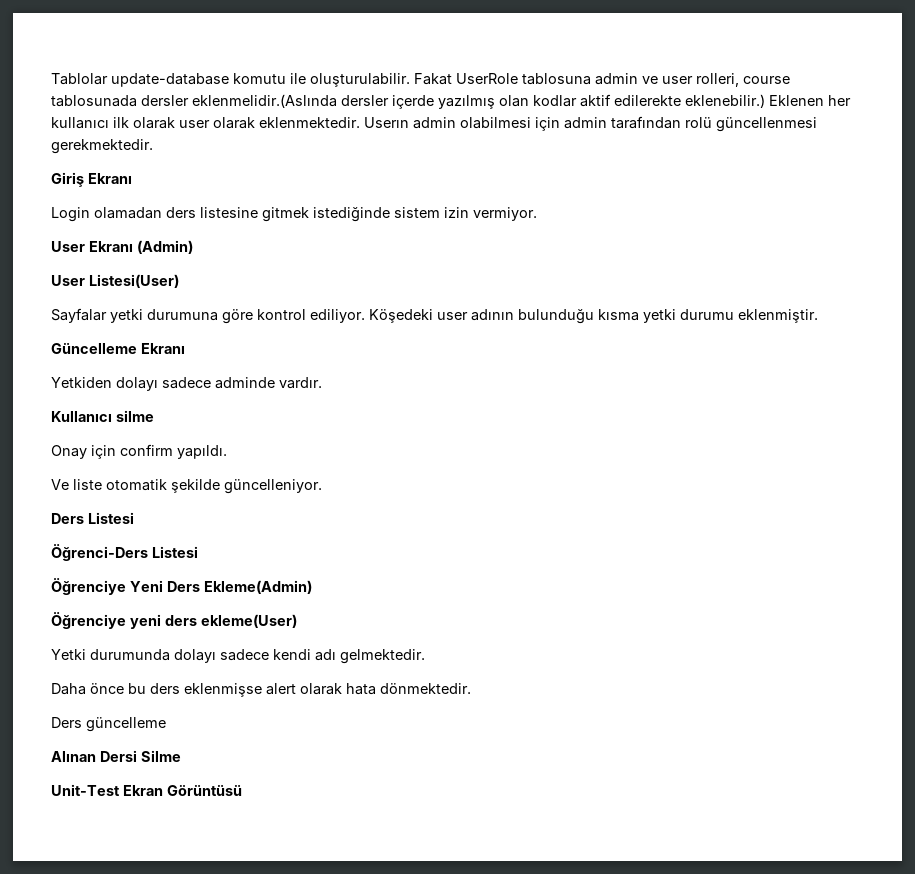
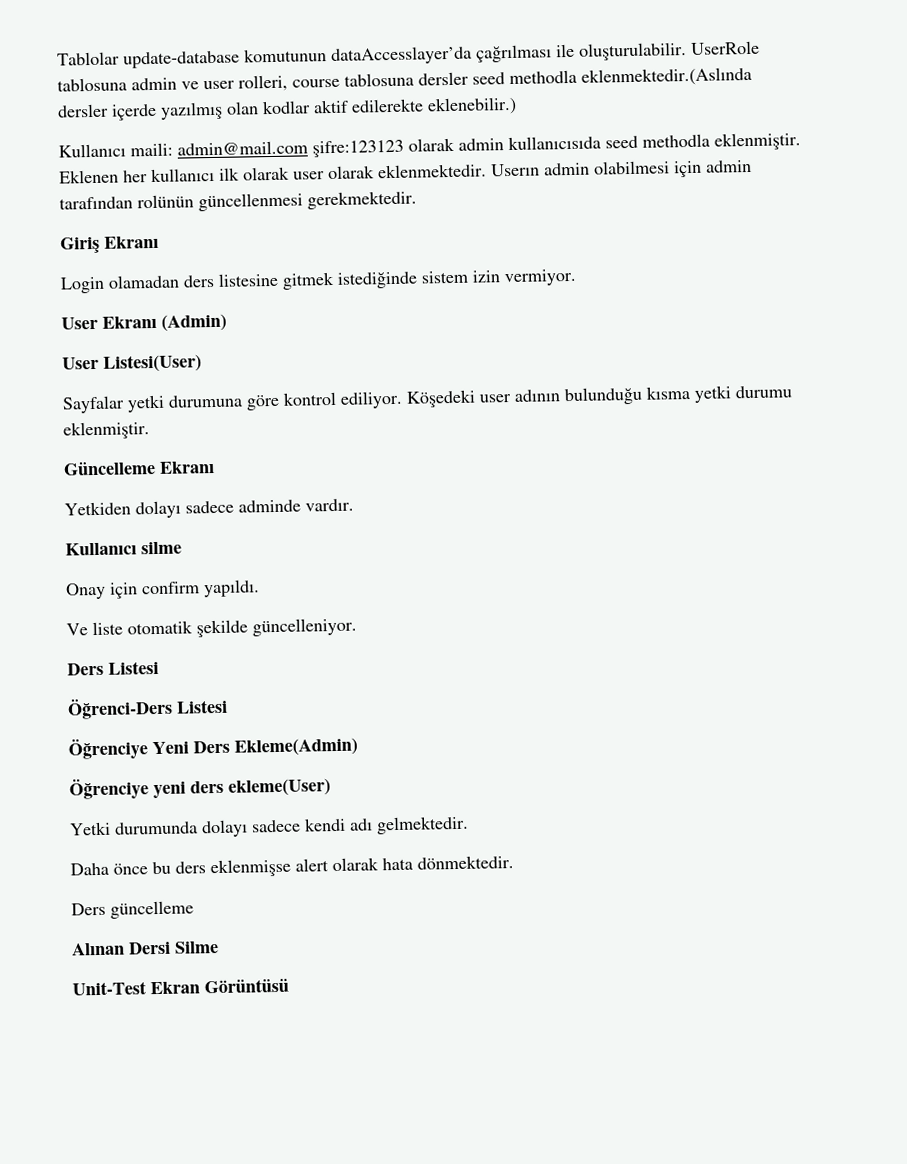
[233,73,286,84] komutu -> [244,44,552,65] komutunun dataAccesslayer’da çağrılması
[414,73,452,85] Fakat -> (687, 51) none
[51,94,337,108] tablosunada dersler eklenmelidir.(Aslında -> [344,66,752,87] tablosuna dersler seed methodla eklenmektedir.(Aslında
(765, 101) none -> [58,132,801,158] // Kullanıcı maili: admin@mail.com şifre:123123 olarak admin kullanıcısıda seed methodla eklenmiştir.
[685,117,712,128] rolü -> [137,194,194,209] rolünün

